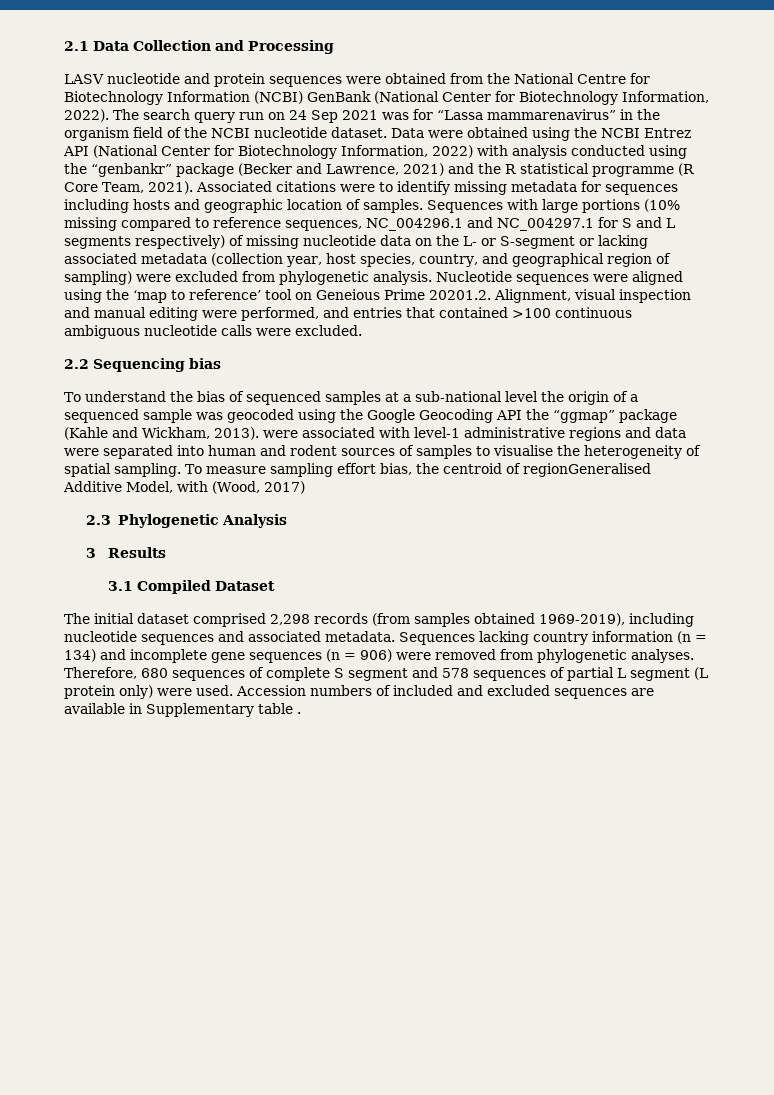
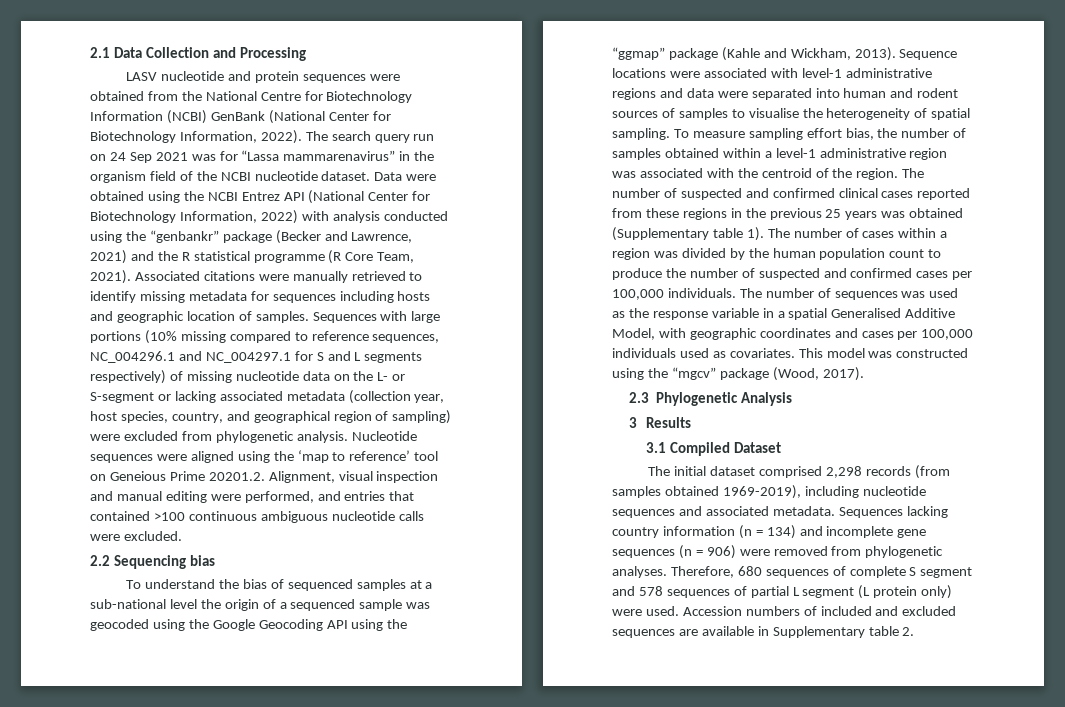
(375, 188) none -> [292,271,406,283] manually retrieved
(522, 415) none -> [351,619,384,631] using
(259, 433) none -> [899,49,958,60] [612,68,666,78] Sequence locations
[442,463,651,477] [63,481,305,494] centroid of regionGeneralised Additive Model, with (Wood, 2017) -> [901,128,967,138] [612,148,948,160] [612,168,925,180] [612,188,971,200] [612,208,964,220] [612,227,948,241] [612,248,942,260] [612,268,973,280] [612,288,959,300] [612,308,956,320] [612,328,974,340] [612,348,969,358] [612,367,864,381] number of samples obtained within a level-1 administrative region was associated with the centroid of the region. The number of suspected and confirmed clinical cases reported from these regions in the previous 25 years was obtained (Supplementary table 1). The number of cases within a region was divided by the human population count to produce the number of suspected and confirmed cases per 100,000 individuals. The number of sequences was used as the response variable in a spatial Generalised Additive Model, with geographic coordinates and cases per 100,000 individuals used as covariates. This model was constructed using the “mgcv” package (Wood, 2017).
[297,712,301,714] . -> [902,627,915,636] 2.

